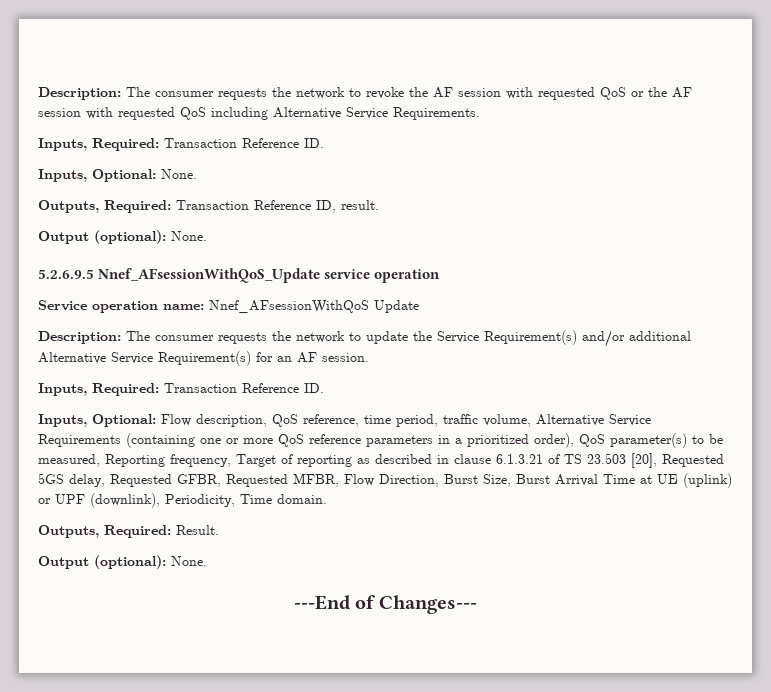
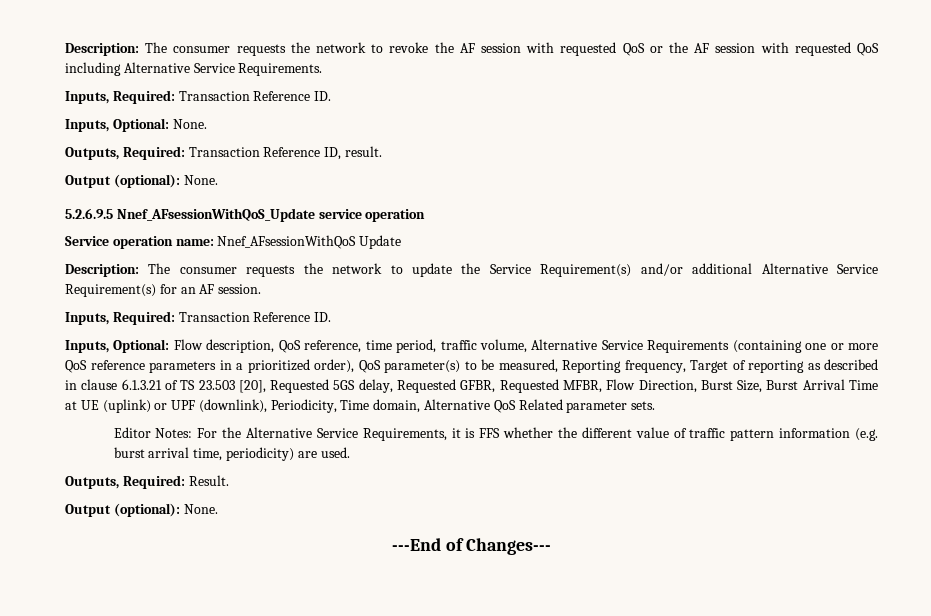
[277,494,327,504] domain. -> [373,399,656,413] [113,427,879,441] [113,447,350,461] domain, Alternative QoS Related parameter sets. // Editor Notes: For the Alternative Service Requirements, it is FFS whether the different value of traffic pattern information (e.g. burst arrival time, periodicity) are used.

